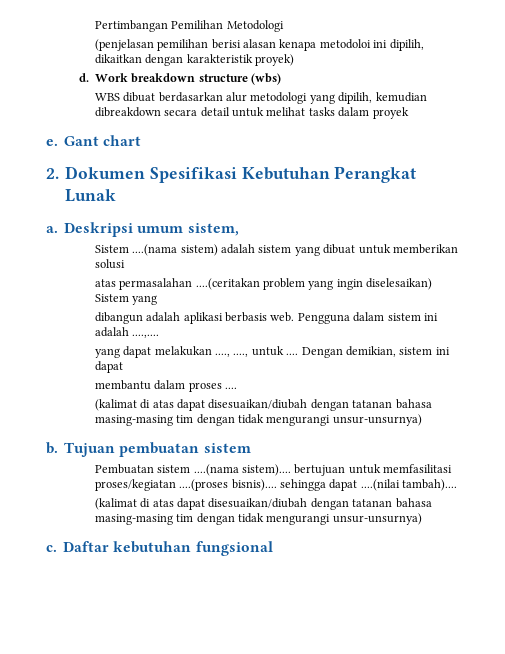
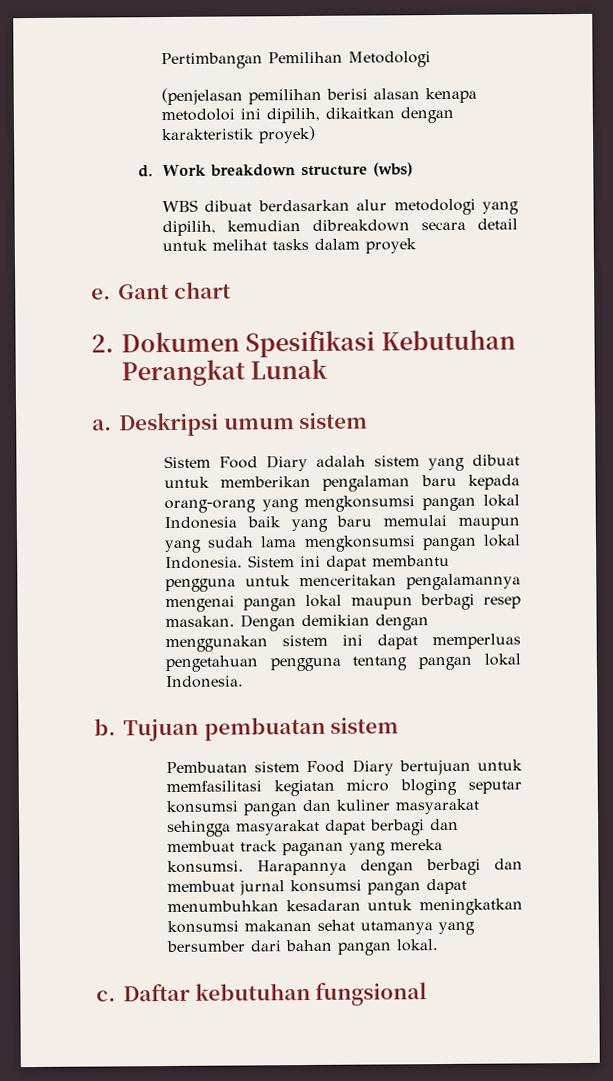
[187,223,239,236] [94,244,218,256] sistem, // Sistem ....(nama sistem) -> [299,412,369,430] [163,454,308,472] sistem // Sistem Food Diary
[94,259,125,269] [94,278,433,290] [94,294,158,305] [94,312,438,324] [94,327,160,338] [94,346,450,358] [94,361,123,373] [94,380,238,392] [94,399,432,411] [94,414,422,426] solusi // atas permasalahan ....(ceritakan problem yang ingin diselesaikan) Sistem yang // dibangun adalah aplikasi berbasis web. Pengguna dalam sistem ini adalah ....,.... // yang dapat melakukan ...., ...., untuk .... Dengan demikian, sistem ini dapat // membantu dalam proses .... // (kalimat di atas dapat disesuaikan/diubah dengan tatanan bahasa masing-masing tim dengan tidak mengurangi unsur-unsurnya) -> [322,474,520,492] [163,494,520,514] [163,514,520,533] [163,534,521,554] [164,554,450,571] [164,573,521,593] [164,593,521,613] [164,614,429,632] [164,633,521,653] [164,653,521,673] [164,675,244,689] pengalaman baru kepada orang-orang yang mengkonsumsi pangan lokal Indonesia baik yang baru memulai maupun yang sudah lama mengkonsumsi pangan lokal Indonesia. Sistem ini dapat membantu pengguna untuk menceritakan pengalamannya mengenai pangan lokal maupun berbagi resep masakan. Dengan demikian dengan menggunakan sistem ini dapat memperluas pengetahuan pengguna tentang pangan lokal Indonesia.
[193,464,292,476] ....(nama sistem).... -> [306,759,394,776] Food Diary
[94,479,458,491] [94,498,432,510] [94,513,422,525] proses/kegiatan ....(proses bisnis).... sehingga dapat ....(nilai tambah).... // (kalimat di atas dapat disesuaikan/diubah dengan tatanan bahasa masing-masing tim dengan tidak mengurangi unsur-unsurnya) -> [273,778,522,797] [165,798,480,817] [166,818,459,838] [166,839,443,857] [166,858,523,876] [166,878,467,896] [166,898,523,916] [166,919,475,936] [165,939,439,956] kegiatan micro bloging seputar konsumsi pangan dan kuliner masyarakat sehingga masyarakat dapat berbagi dan membuat track paganan yang mereka konsumsi. Harapannya dengan berbagi dan membuat jurnal konsumsi pangan dapat menumbuhkan kesadaran untuk meningkatkan konsumsi makanan sehat utamanya yang bersumber dari bahan pangan lokal.

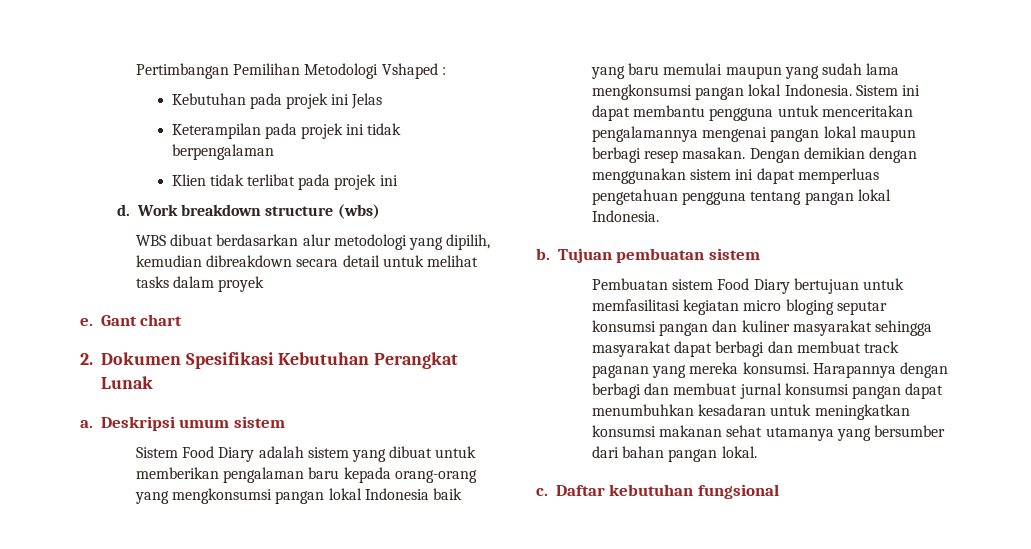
[160,87,477,106] [160,106,454,124] [160,125,316,144] // (penjelasan pemilihan berisi alasan kenapa metodoloi ini dipilih, dikaitkan dengan karakteristik proyek) -> [381,63,446,79] [171,93,383,109] [171,123,402,139] [171,144,274,160] [171,174,398,190] Vshaped : // Kebutuhan pada projek ini Jelas // Keterampilan pada projek ini tidak berpengalaman // Klien tidak terlibat pada projek ini

